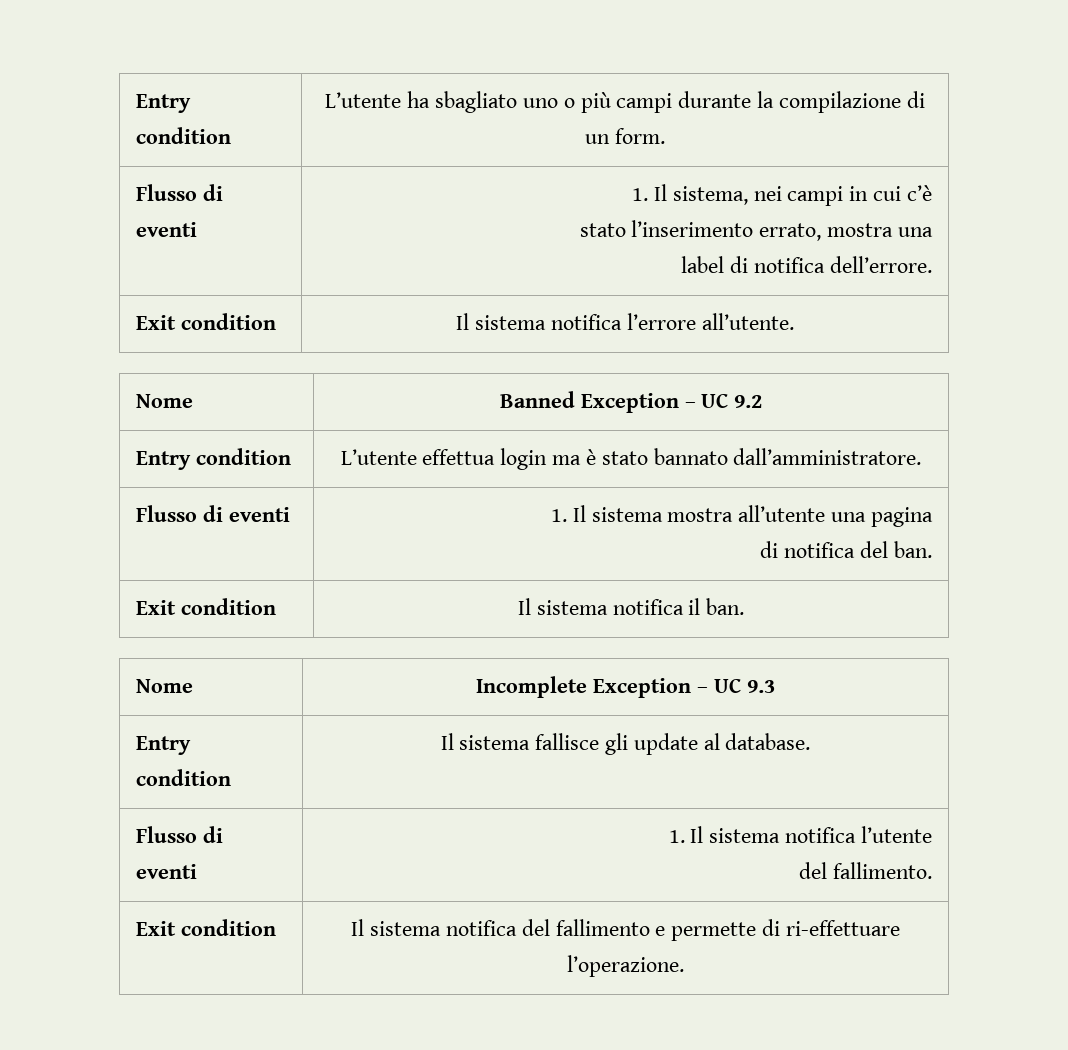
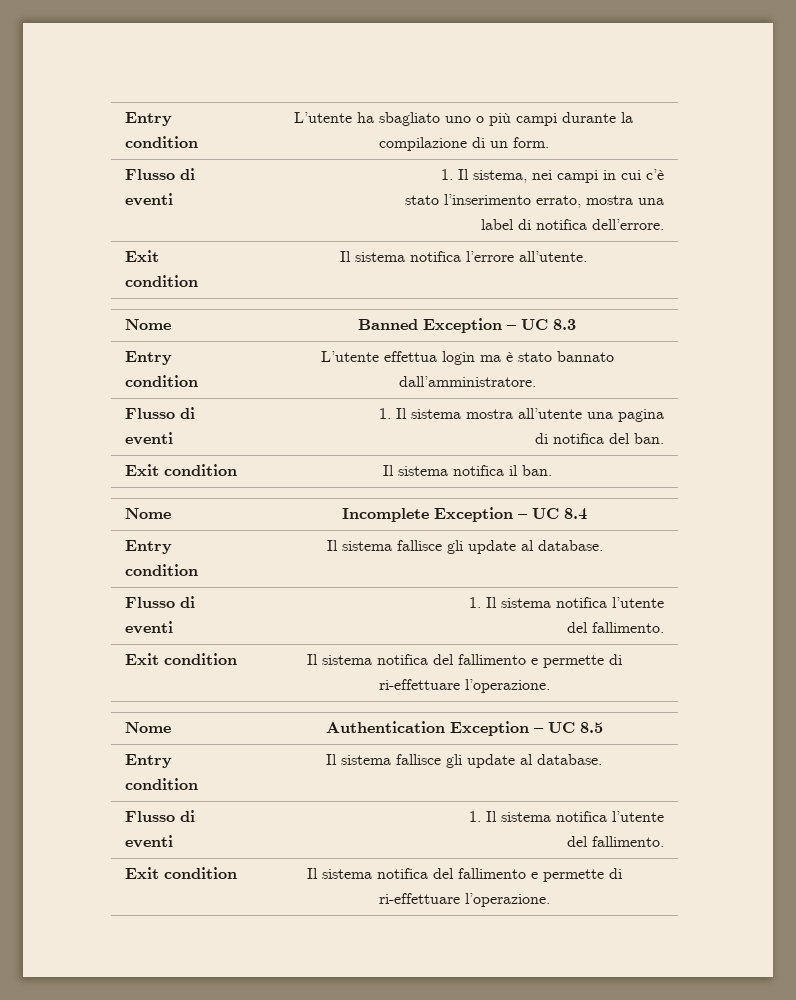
[734,395,763,408] 9.2 -> [553,319,576,330] 8.3
[746,680,775,693] 9.3 -> [564,508,587,520] 8.4
(684, 966) none -> [124,722,171,733] [325,721,603,736] [124,754,172,768] [124,778,198,790] [326,754,602,768] [124,810,195,822] [124,835,173,848] [469,811,665,822] [567,836,665,847] [124,867,237,879] [306,868,622,882] [378,893,550,907] // Nome | Authentication Exception – UC 8.5 // Entry condition | Il sistema fallisce gli update al database. // Flusso di eventi | 1. Il sistema notifica l’utente // del fallimento. // Exit condition | Il sistema notifica del fallimento e permette di ri-effettuare l’operazione.

